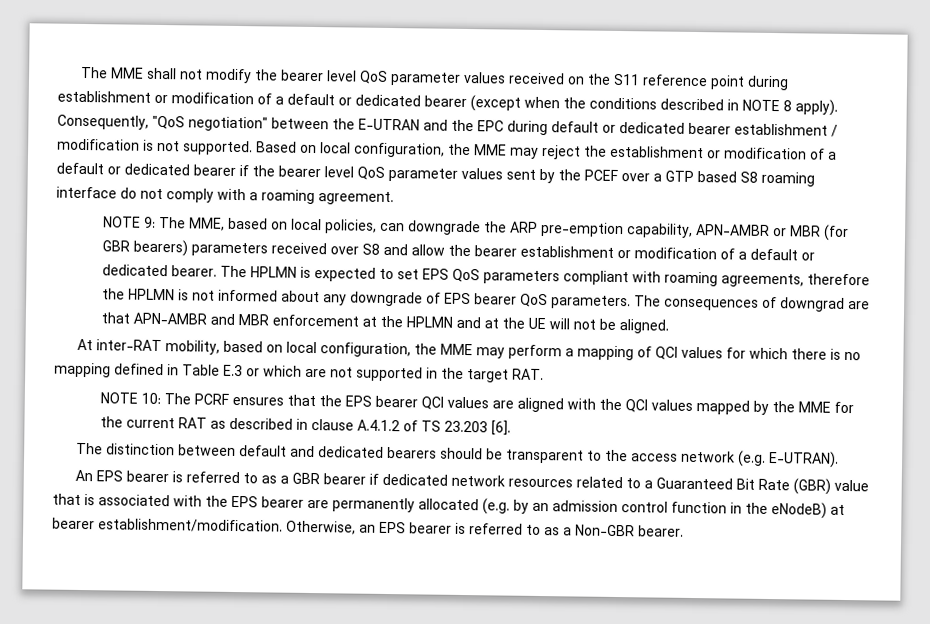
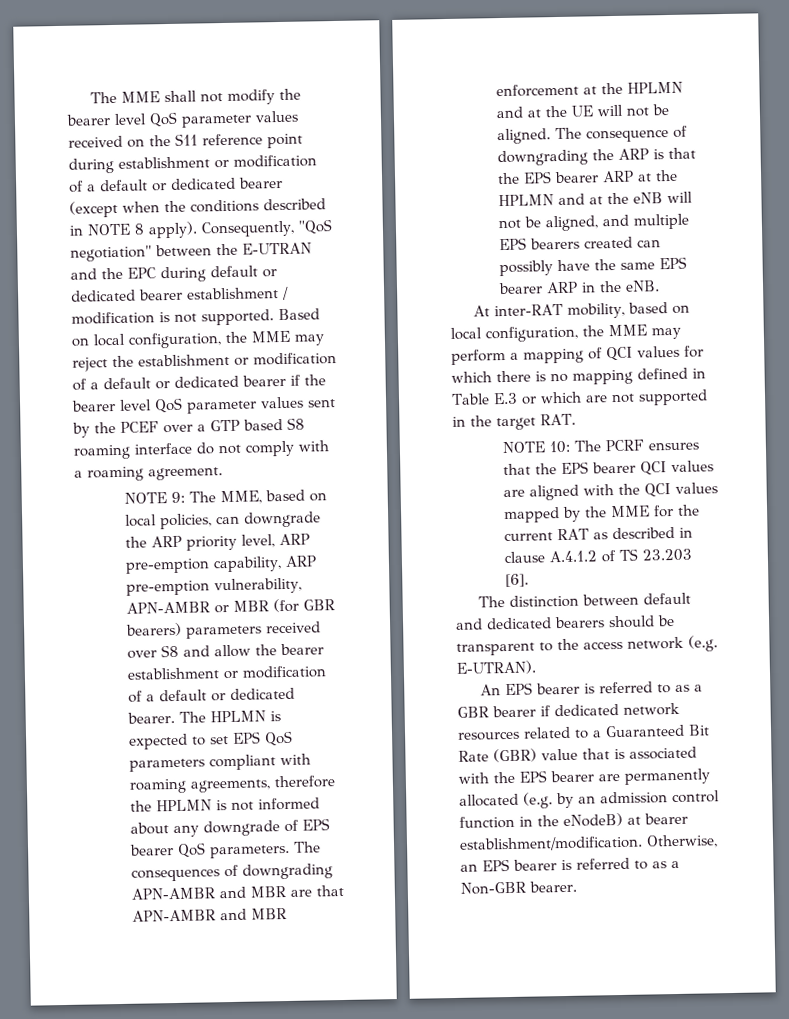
[540,221,693,238] pre-emption capability, -> [185,533,310,551] [124,555,317,574] [125,577,302,596] priority level, ARP pre-emption capability, ARP pre-emption vulnerability,
[779,297,845,312] downgrad -> [241,863,333,880] [130,886,286,900] downgrading APN-AMBR and MBR
(669, 326) none -> [554,125,688,143] [496,147,696,167] [496,169,678,185] [497,191,693,207] [497,213,689,232] [498,236,661,251] [498,256,687,277] [497,280,660,295] The consequence of downgrading the ARP is that the EPS bearer ARP at the HPLMN and at the eNB will not be aligned, and multiple EPS bearers created can possibly have the same EPS bearer ARP in the eNB.

